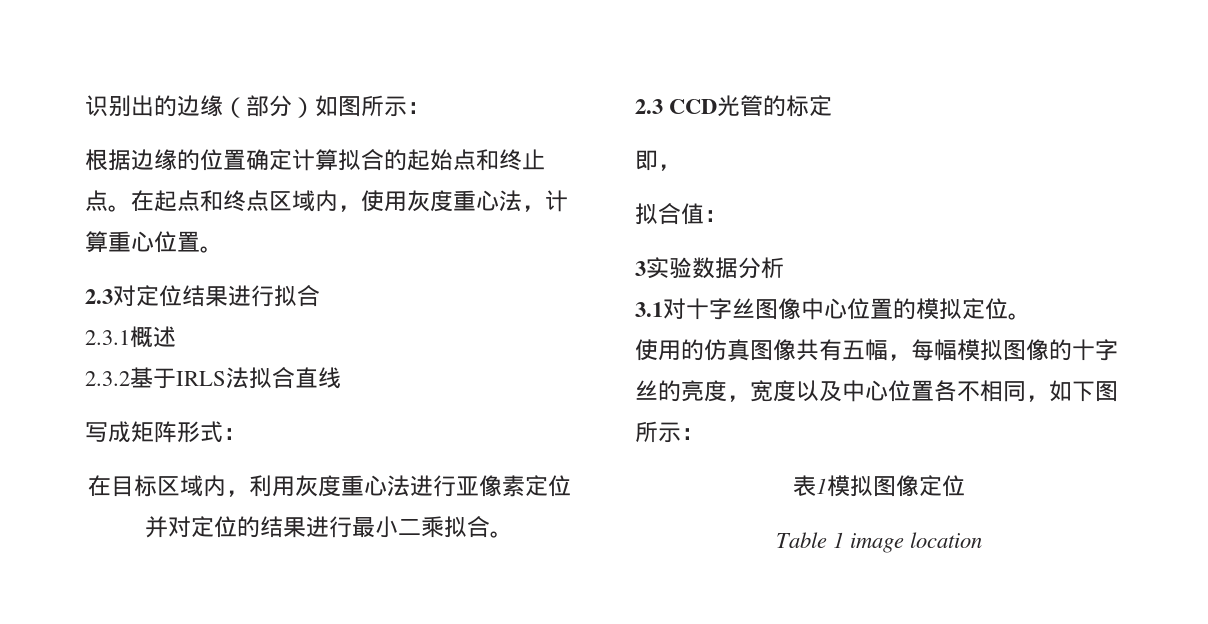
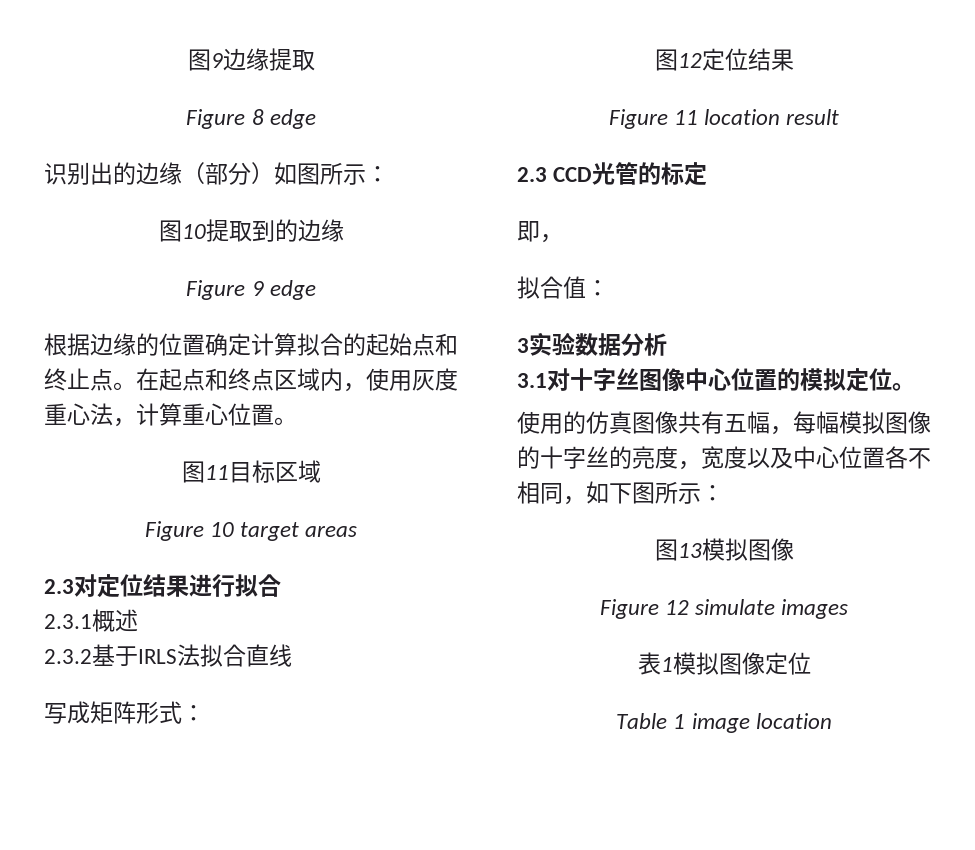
(85, 106) none -> [187,48,315,71] [186,109,316,129] 图9边缘提取 // Figure 8 edge //
(430, 108) none -> [158,219,344,242] [186,280,316,300] // 图10提取到的边缘 // Figure 9 edge
(223, 249) none -> [181,460,321,483] [144,521,358,541] // 图11目标区域 // Figure 10 target areas
[87,475,571,497] [145,516,513,538] 在目标区域内，利用灰度重心法进行亚像素定位并对定位的结果进行最小二乘拟合。 -> [654,48,794,71] [608,109,840,129] 图12定位结果 // Figure 11 location result
(704, 434) none -> [654,538,794,561] [599,599,849,619] // 图13模拟图像 // Figure 12 simulate images

